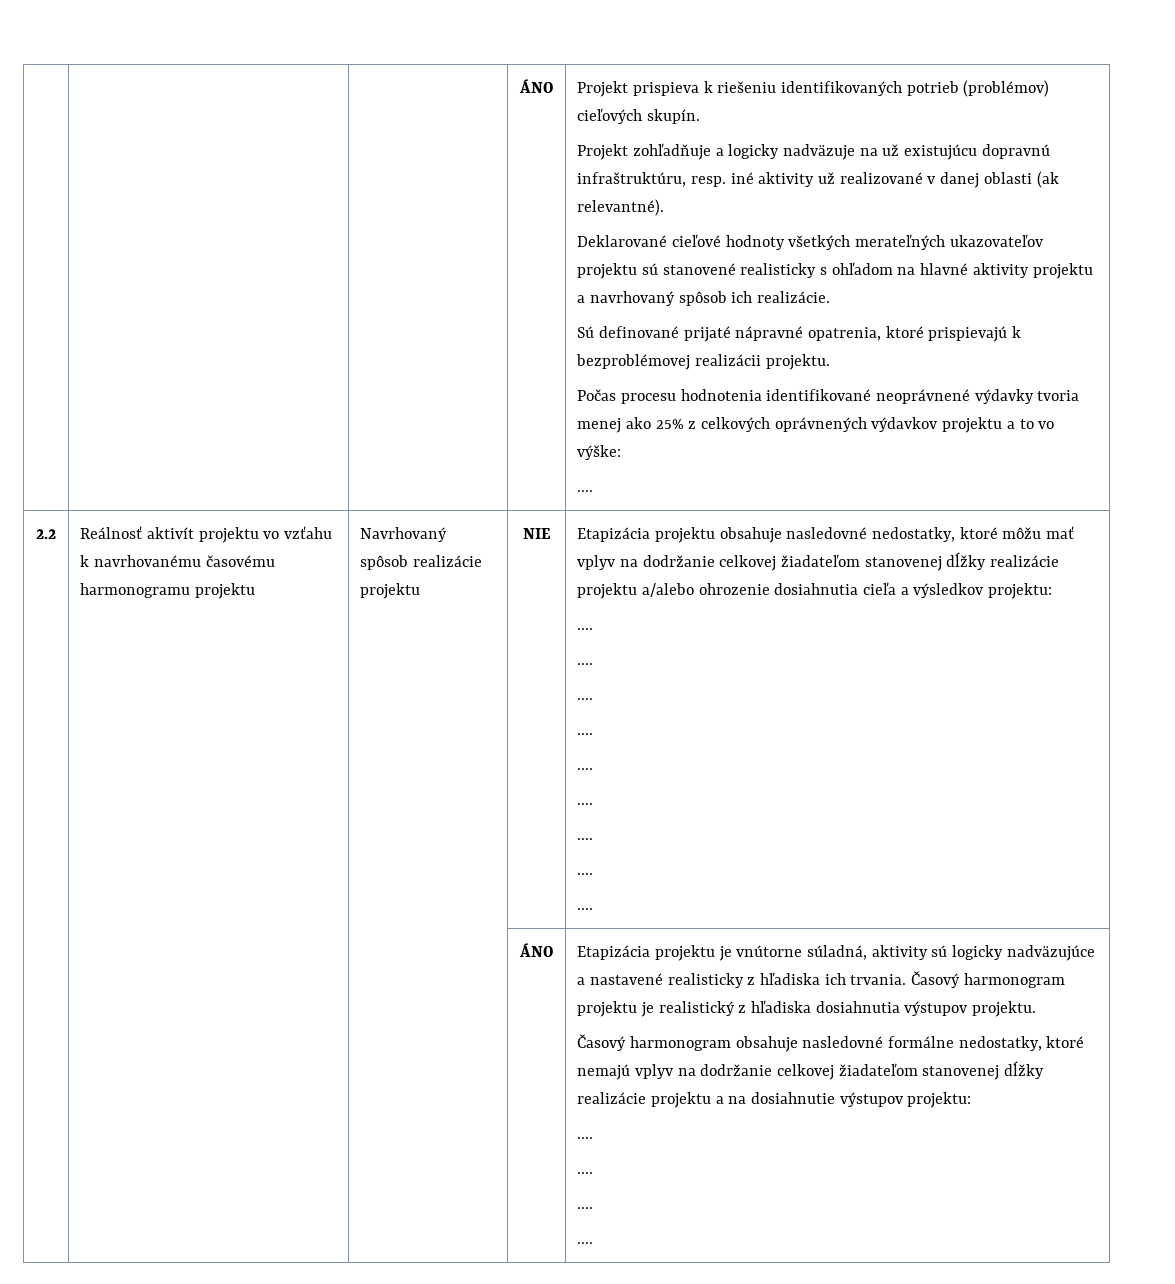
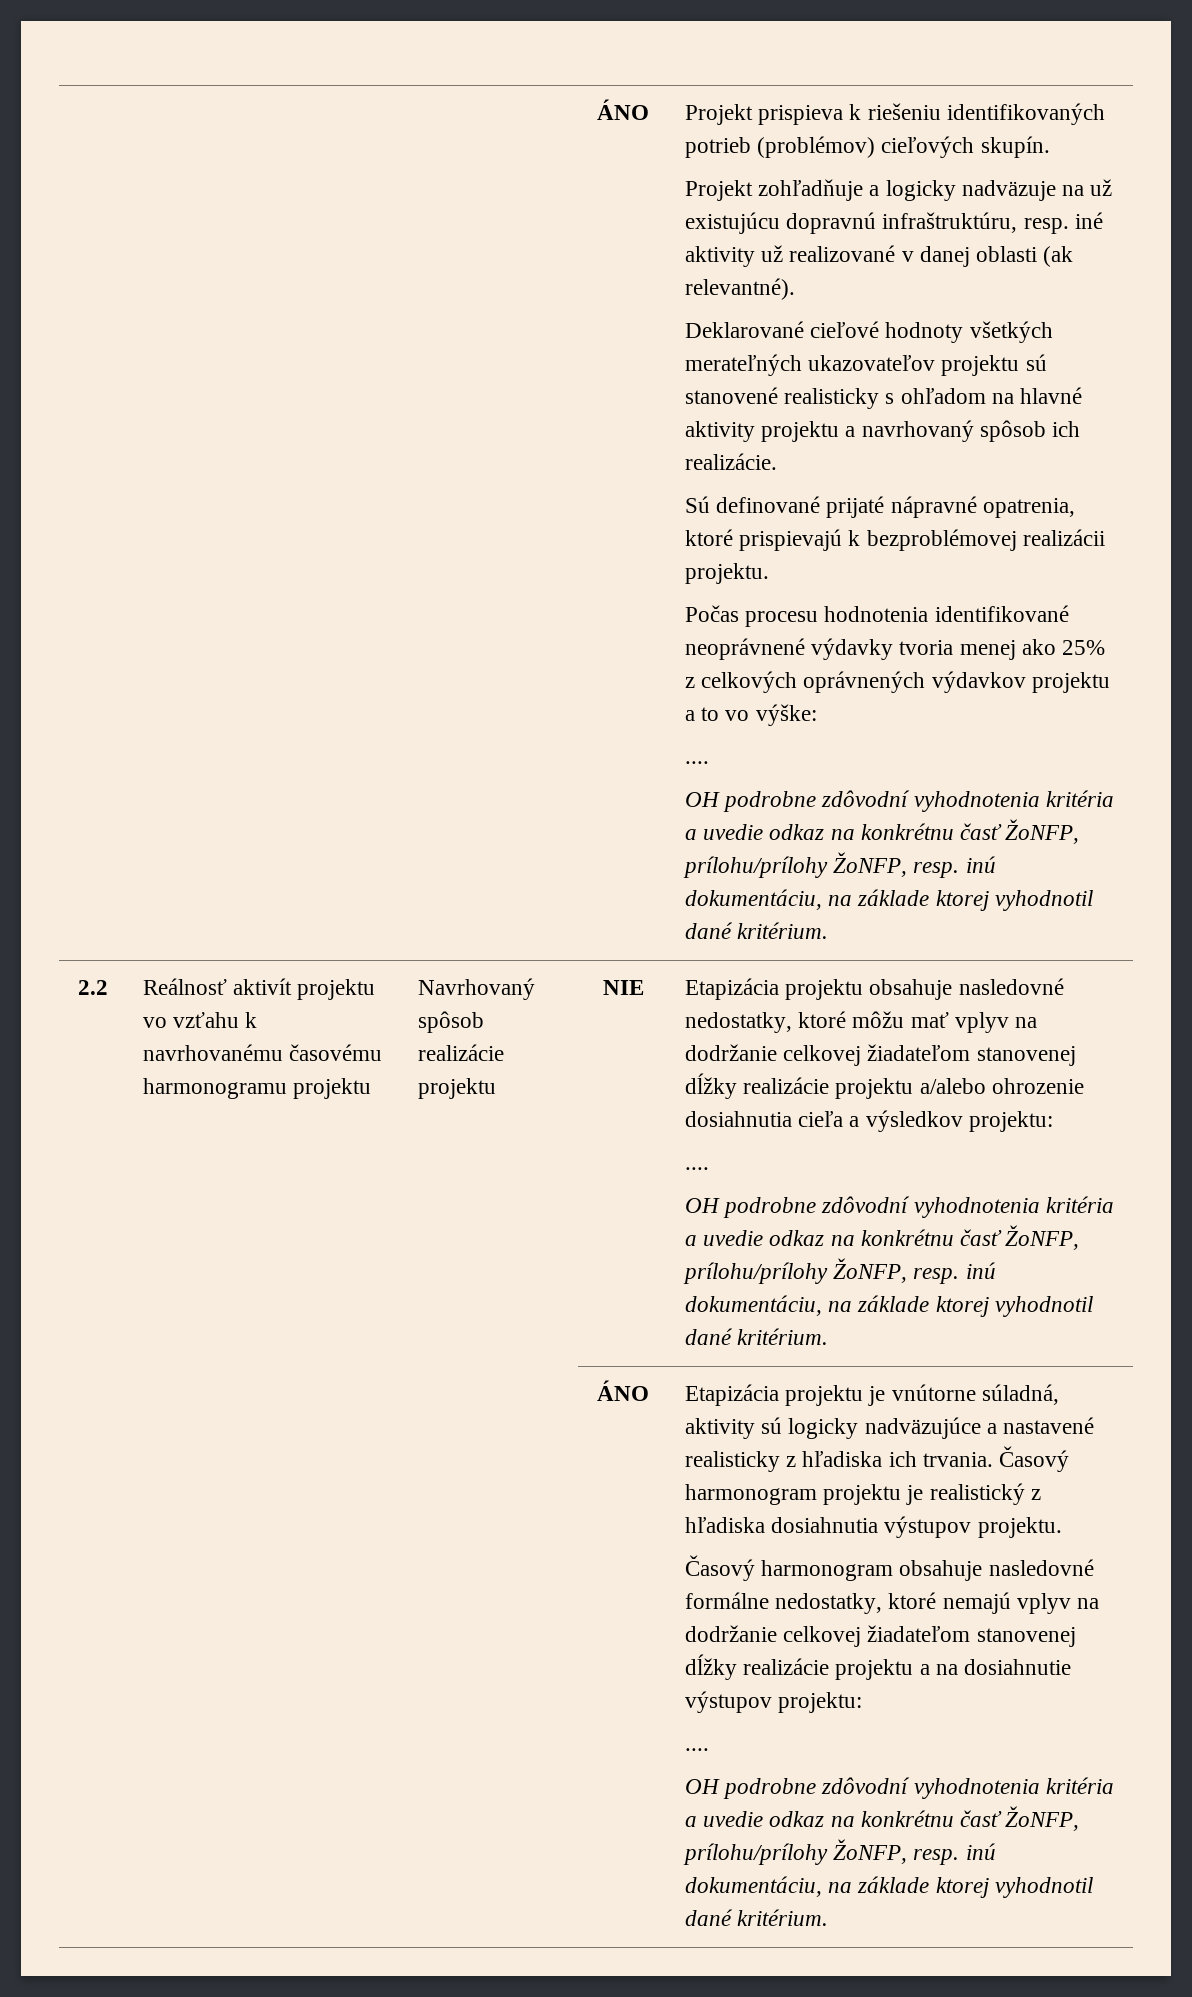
(594, 491) none -> [684,790,1114,812] [684,819,1080,844] [682,852,996,878] [684,889,1093,911] [684,922,829,939] // OH podrobne zdôvodní vyhodnotenia kritéria a uvedie odkaz na konkrétnu časť ŽoNFP, prílohu/prílohy ŽoNFP, resp. inú dokumentáciu, na základe ktorej vyhodnotil dané kritérium.
[577,663,594,665] [577,698,594,700] [577,733,594,735] [577,768,594,770] [577,803,594,805] [577,838,594,840] [577,873,594,875] [577,908,594,910] .... // .... // .... // .... // .... // .... // .... // .... -> [684,1196,1114,1218] [684,1225,1080,1250] [682,1258,996,1284] [684,1295,1093,1317] [684,1328,829,1345] OH podrobne zdôvodní vyhodnotenia kritéria a uvedie odkaz na konkrétnu časť ŽoNFP, prílohu/prílohy ŽoNFP, resp. inú dokumentáciu, na základe ktorej vyhodnotil dané kritérium.
[577,1172,594,1174] [577,1207,594,1209] [577,1242,594,1244] .... // .... // .... -> [684,1777,1114,1799] [684,1806,1080,1831] [682,1839,996,1865] [684,1876,1093,1898] [684,1909,829,1926] OH podrobne zdôvodní vyhodnotenia kritéria a uvedie odkaz na konkrétnu časť ŽoNFP, prílohu/prílohy ŽoNFP, resp. inú dokumentáciu, na základe ktorej vyhodnotil dané kritérium.

